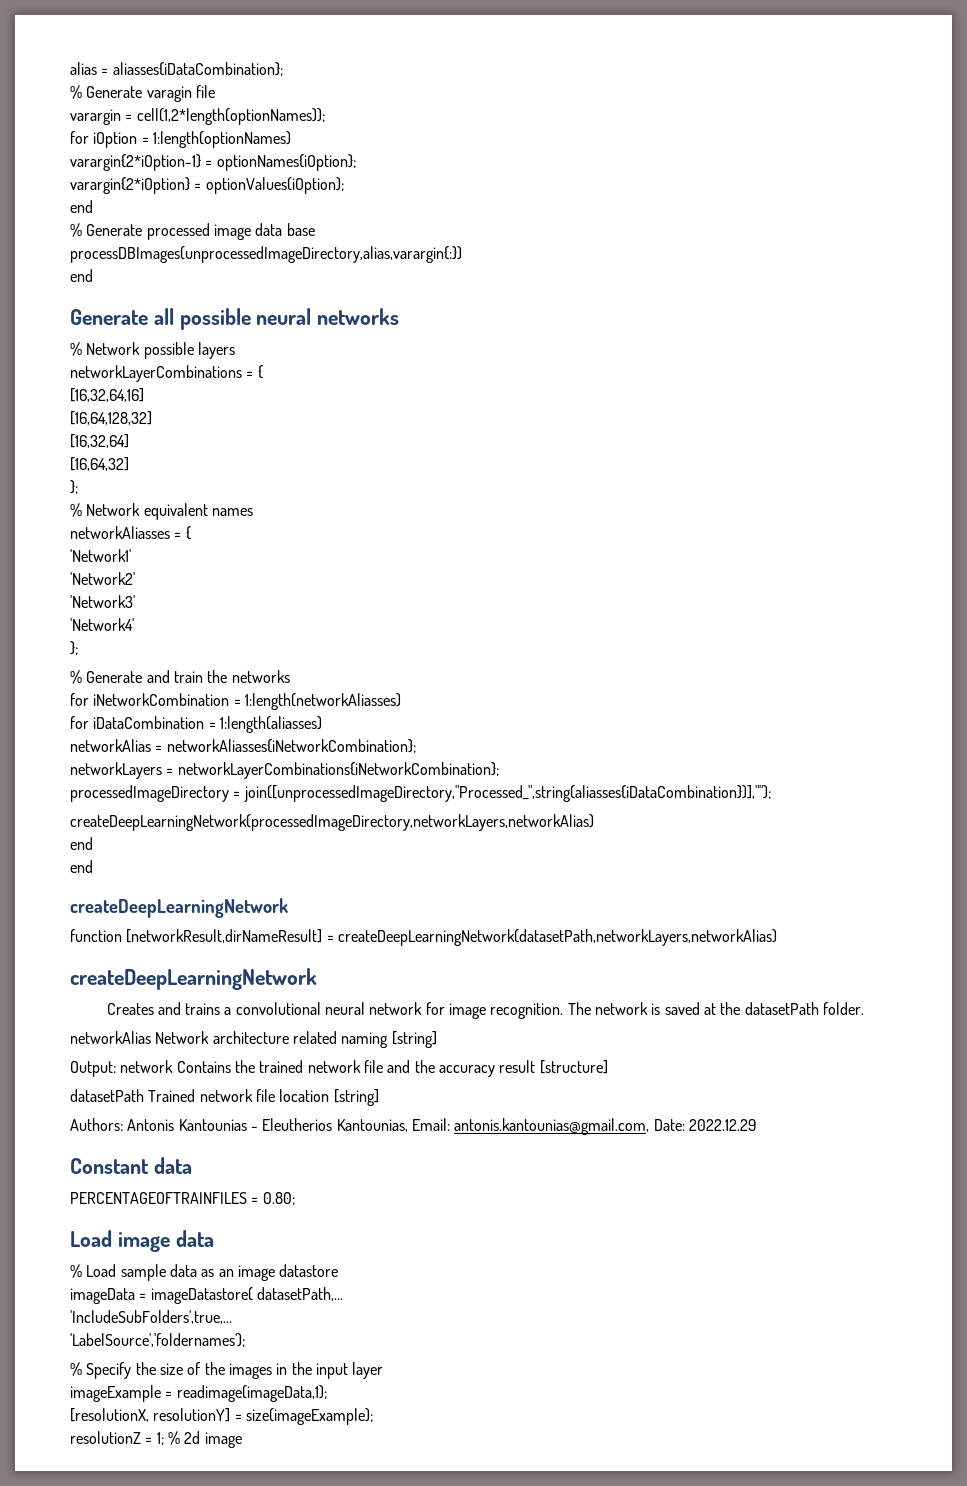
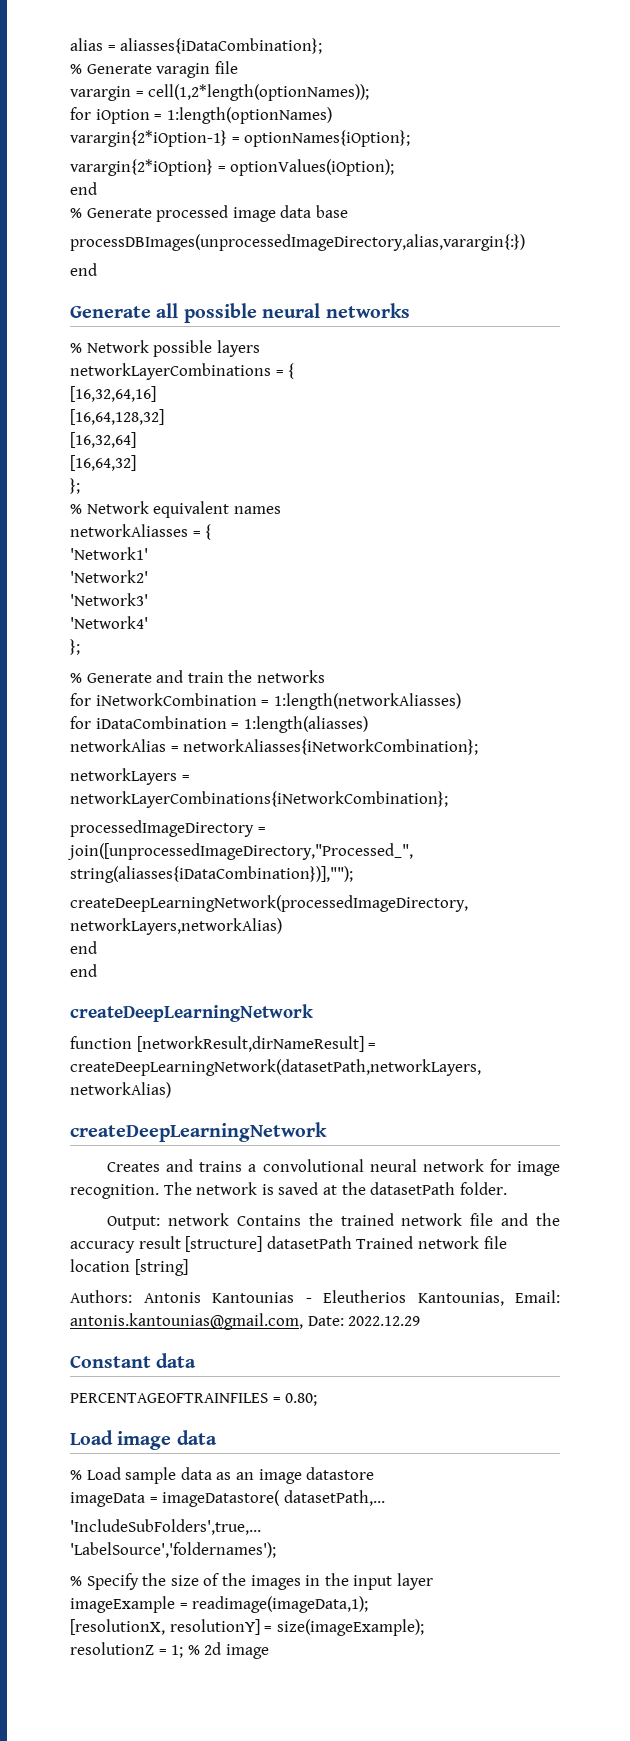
[70,1031,437,1048] // networkAlias Network architecture related naming [string] -> (507, 1188) none
(608, 1067) // -> (263, 1244) none

